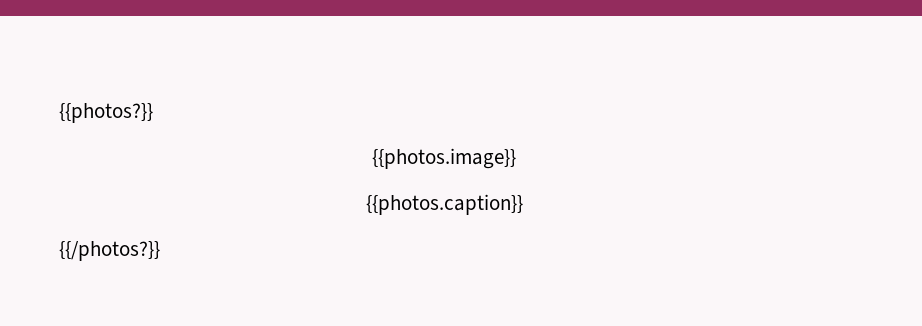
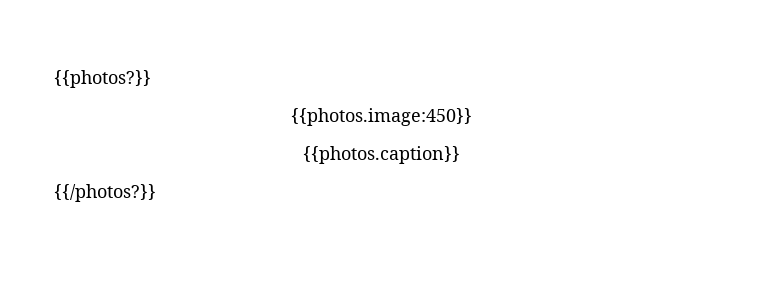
[372,148,516,169] {{photos.image}} -> [290,108,472,126] {{photos.image:450}}

